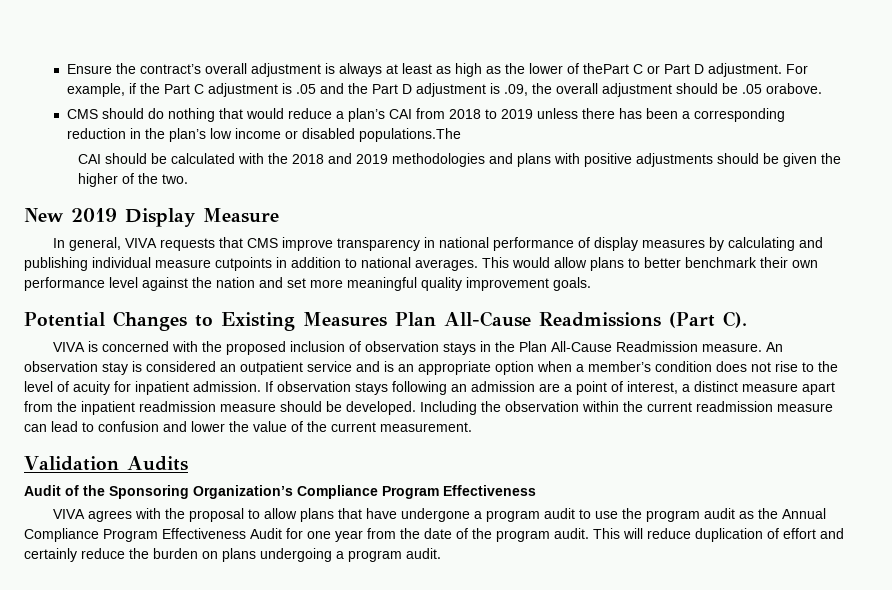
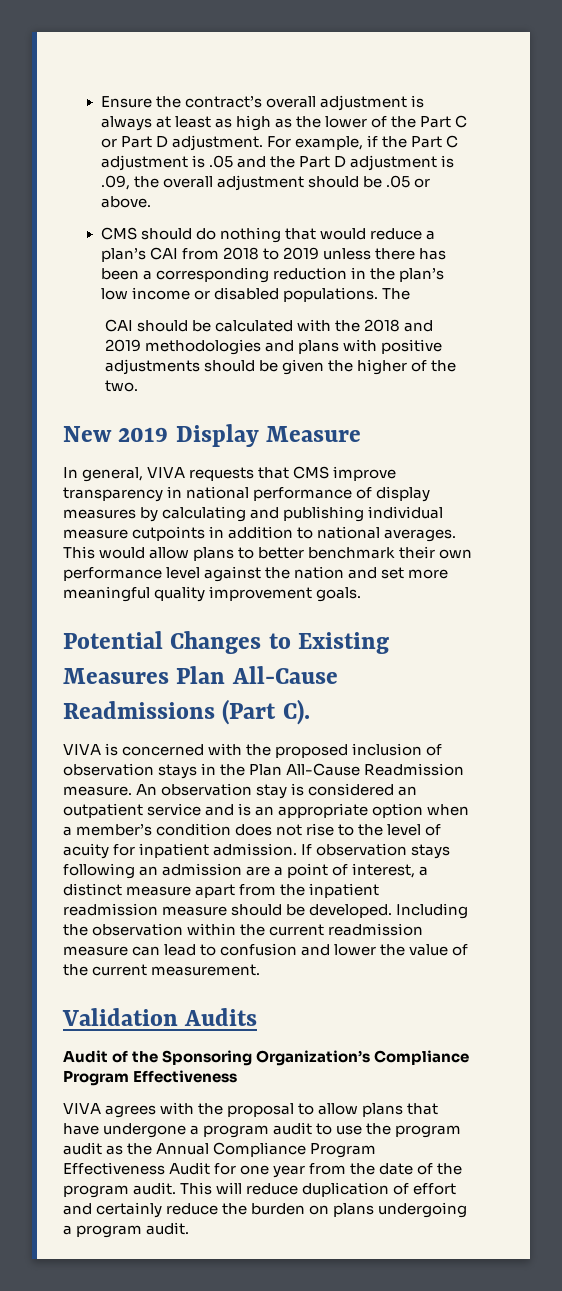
[582,63,629,74] thePart -> [390,116,452,128] the Part
[765,83,822,94] orabove. -> [413,178,430,188] [100,196,151,208] or above.
[358,128,461,142] populations.The -> [282,287,410,302] populations. The

